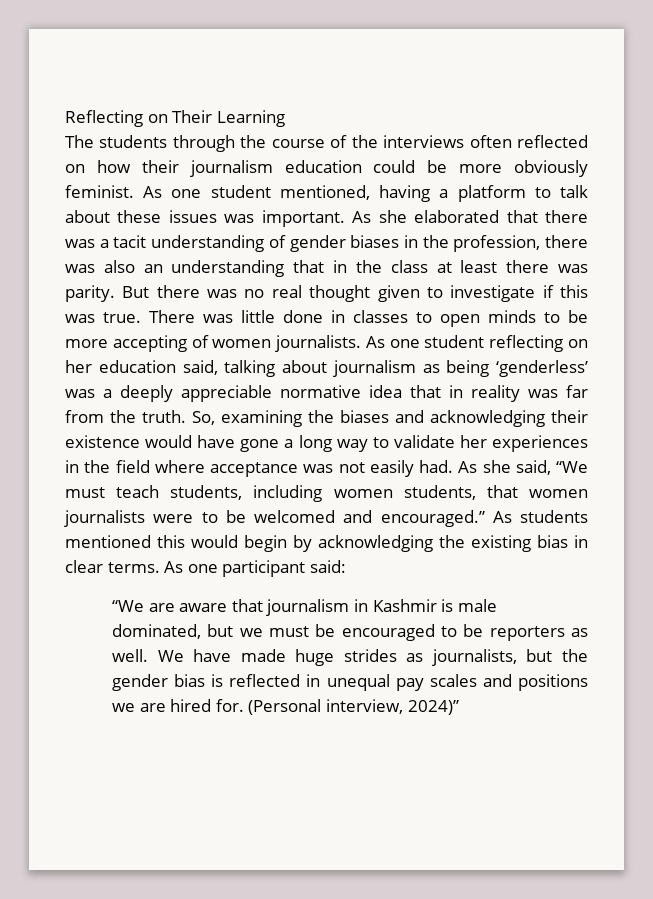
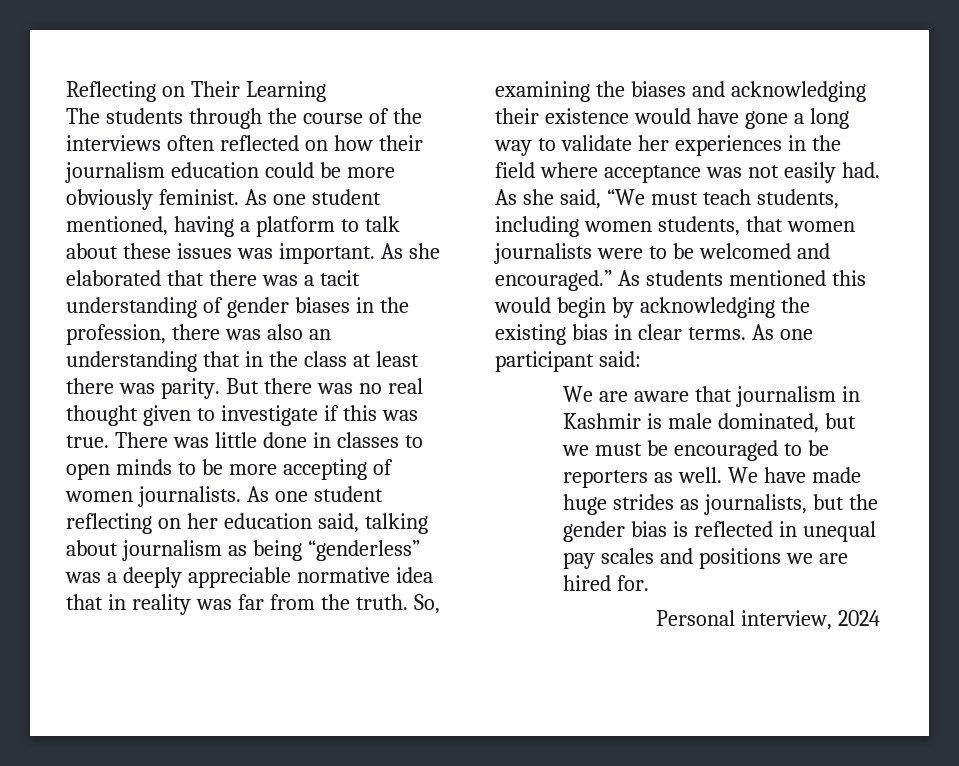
[496,360,588,377] ‘genderless’ -> [307,540,420,561] “genderless”
[111,600,144,612] “We -> [562,386,593,402] We
[248,699,459,715] (Personal interview, 2024)” -> [656,610,880,630] // Personal interview, 2024

